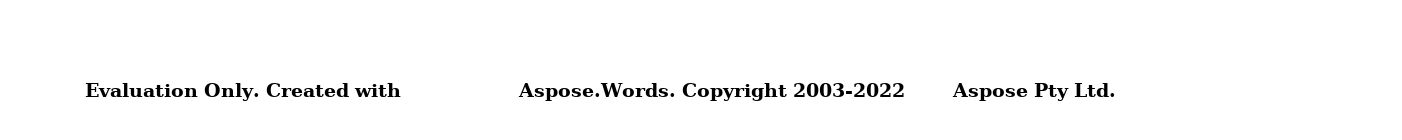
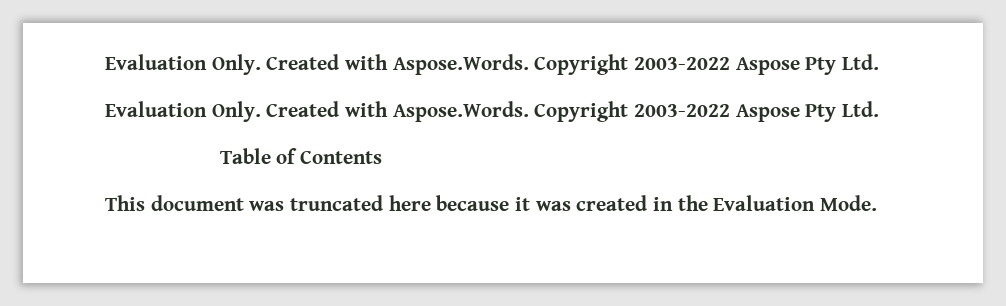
(1116, 90) none -> [105,101,880,122] [219,148,382,164] [105,195,878,211] // Evaluation Only. Created with Aspose.Words. Copyright 2003-2022 Aspose Pty Ltd. // Table of Contents // This document was truncated here because it was created in the Evaluation Mode.

